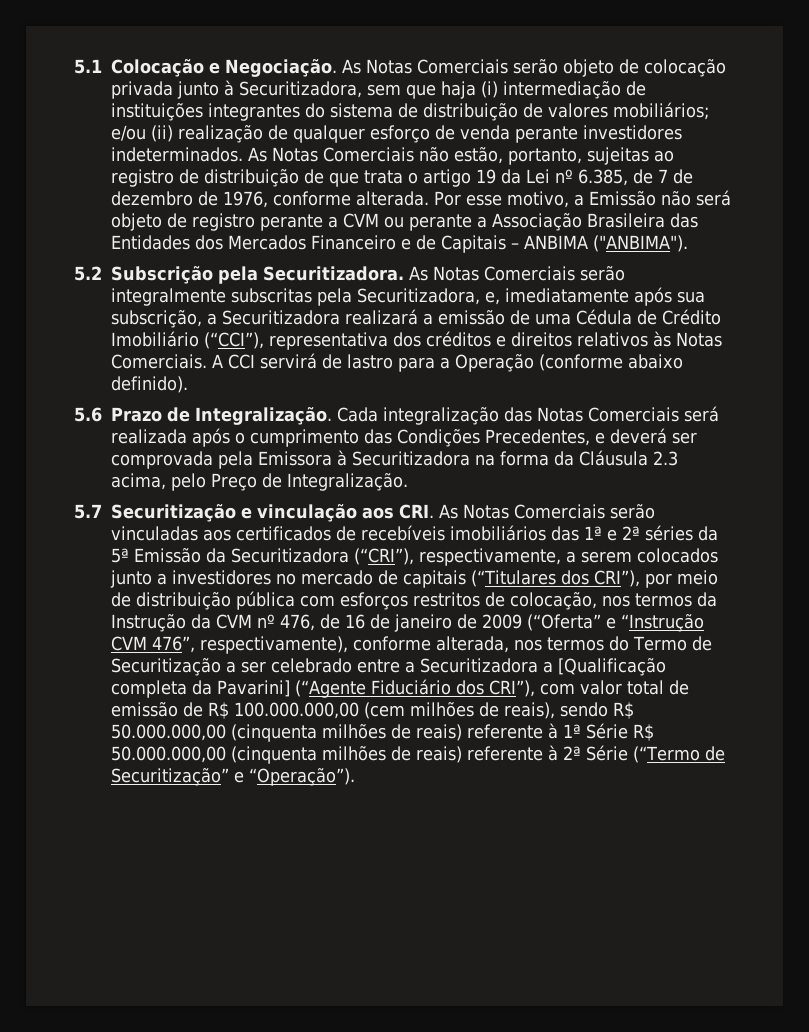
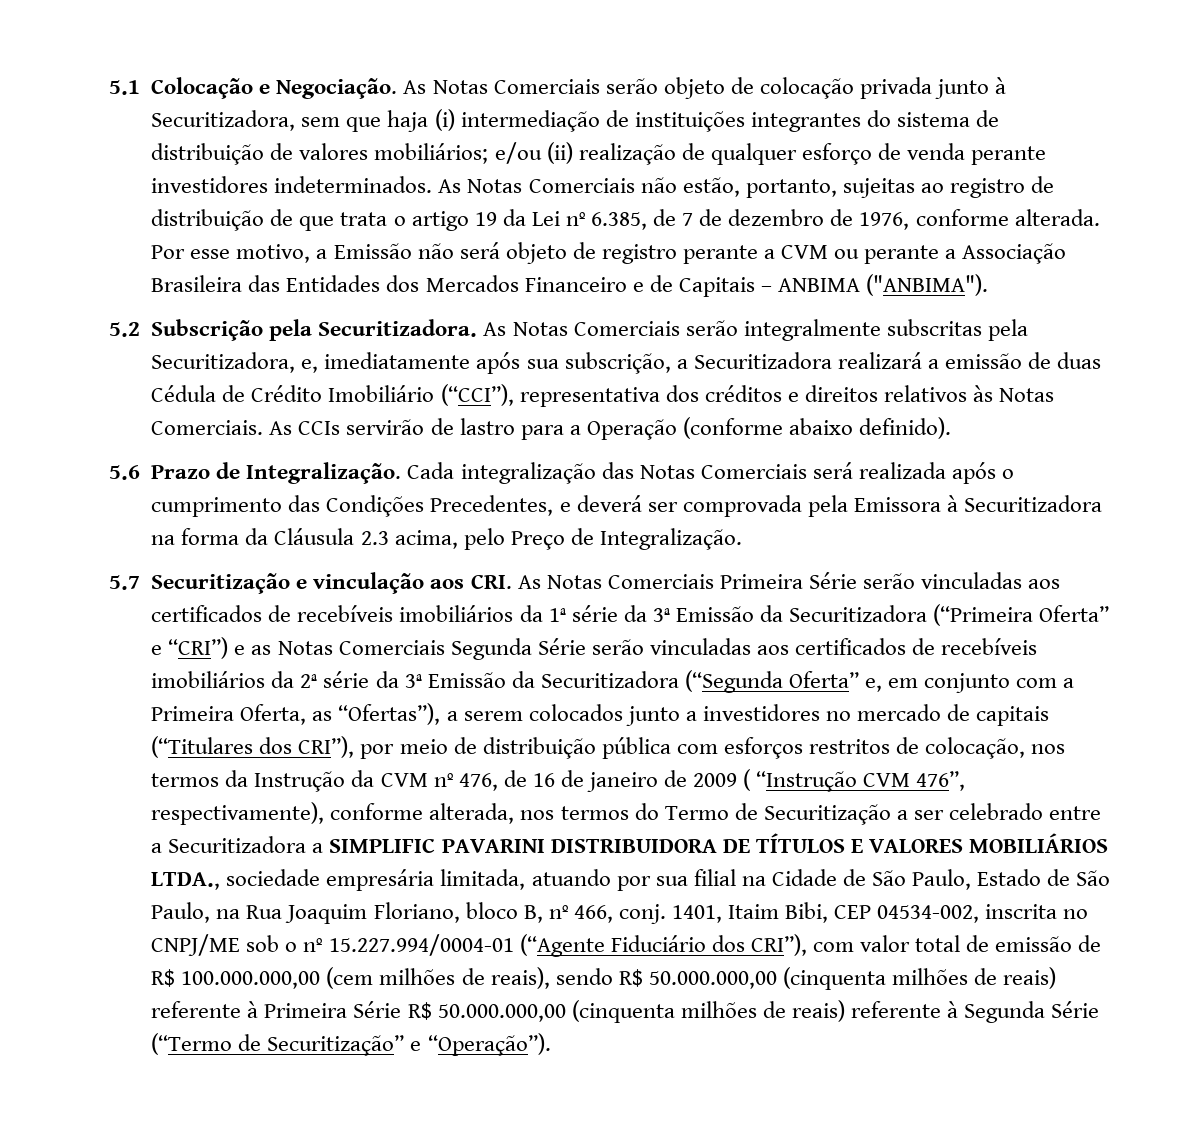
[535,313,571,325] uma -> [1057,352,1102,369] duas
[212,353,317,369] A CCI servirá -> [269,419,425,435] As CCIs servirão
[610,504,655,519] [111,525,718,541] [111,548,561,566] serão vinculadas aos certificados de recebíveis imobiliários das 1ª e 2ª séries da 5ª Emissão da Securitizadora (“CRI”), respectivamente, -> [719,572,1061,589] [151,604,1110,626] [151,637,1038,660] [151,670,1075,693] [151,703,441,725] Primeira Série serão vinculadas aos certificados de recebíveis imobiliários da 1ª série da 3ª Emissão da Securitizadora (“Primeira Oferta” e “CRI”) e as Notas Comerciais Segunda Série serão vinculadas aos certificados de recebíveis imobiliários da 2ª série da 3ª Emissão da Securitizadora (“Segunda Oferta” e, em conjunto com a Primeira Oferta, as “Ofertas”),
[527,614,616,631] (“Oferta” e -> [743,769,752,791] (
[558,658,666,676] [111,680,290,698] [Qualificação completa da Pavarini] -> [329,833,1109,853] [151,869,1111,891] [151,902,1089,924] [151,934,514,956] SIMPLIFIC PAVARINI DISTRIBUIDORA DE TÍTULOS E VALORES MOBILIÁRIOS LTDA., sociedade empresária limitada, atuando por sua filial na Cidade de São Paulo, Estado de São Paulo, na Rua Joaquim Floriano, bloco B, nº 466, conj. 1401, Itaim Bibi, CEP 04534-002, inscrita no CNPJ/ME sob o nº 15.227.994/0004-01
[563,724,581,738] 1ª -> [264,1003,348,1018] Primeira
[563,746,581,760] 2ª -> [964,1001,1046,1023] Segunda

